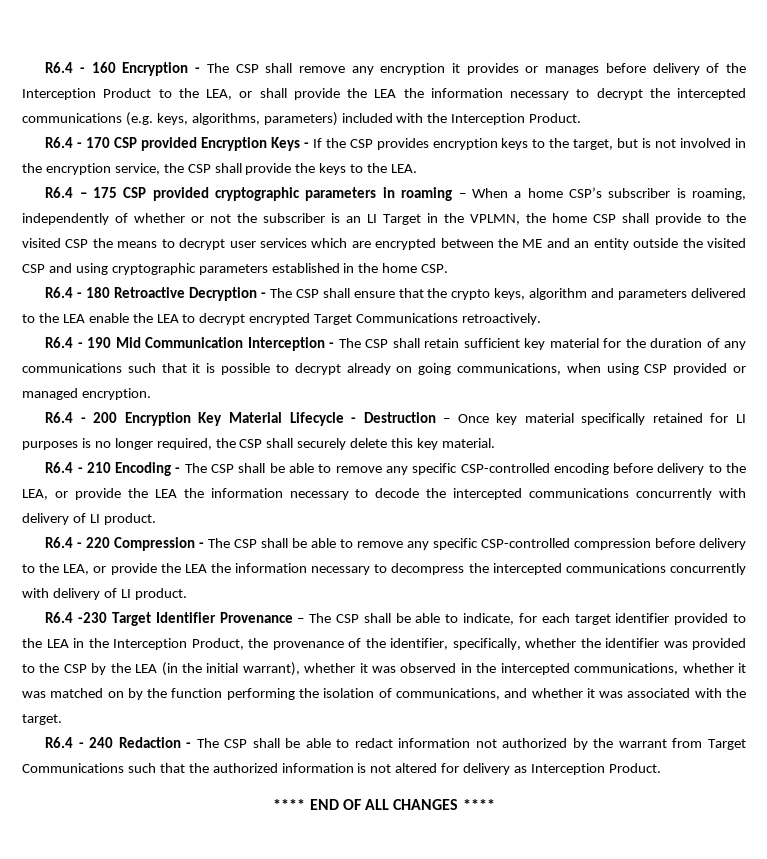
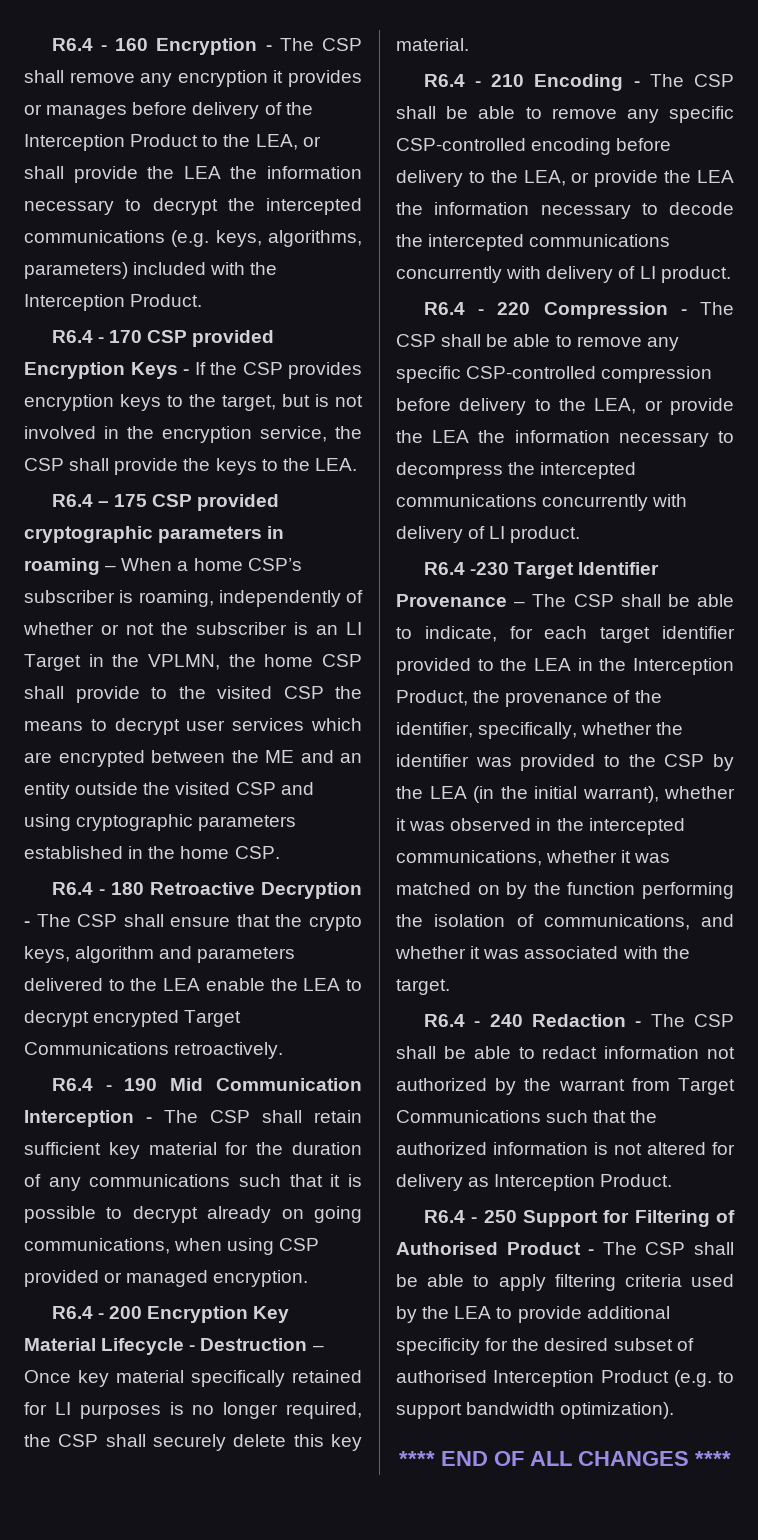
(661, 768) none -> [423,1210,735,1227] [396,1242,734,1255] [396,1274,734,1291] [396,1306,670,1323] [396,1338,694,1355] [396,1370,734,1387] [396,1402,675,1419] // R6.4 - 250 Support for Filtering of Authorised Product - The CSP shall be able to apply filtering criteria used by the LEA to provide additional specificity for the desired subset of authorised Interception Product (e.g. to support bandwidth optimization).

